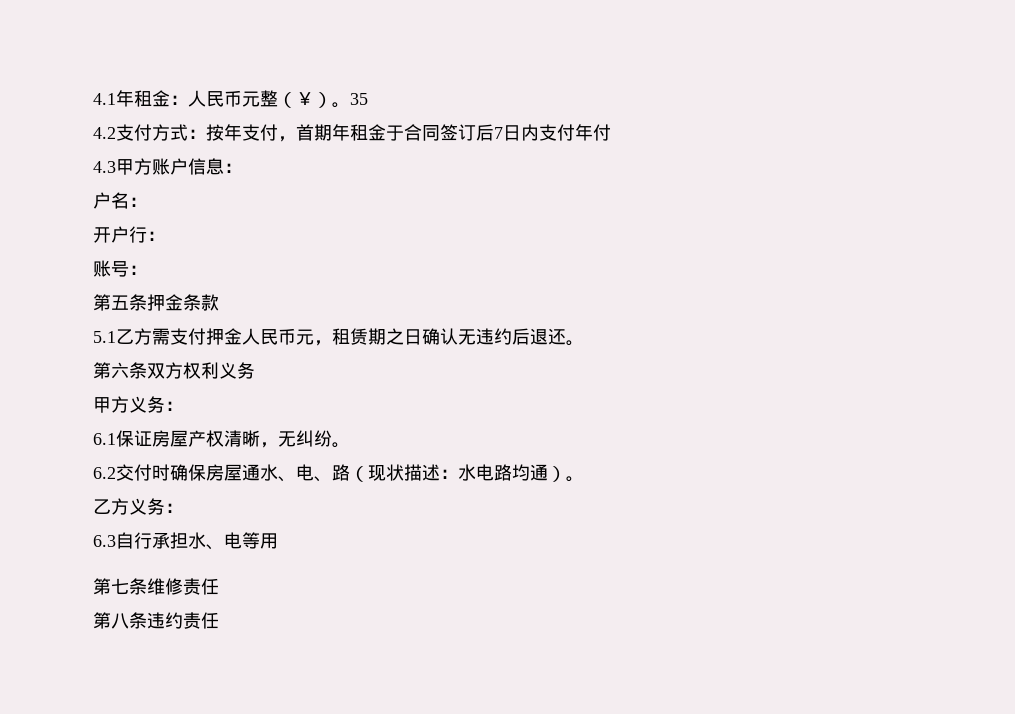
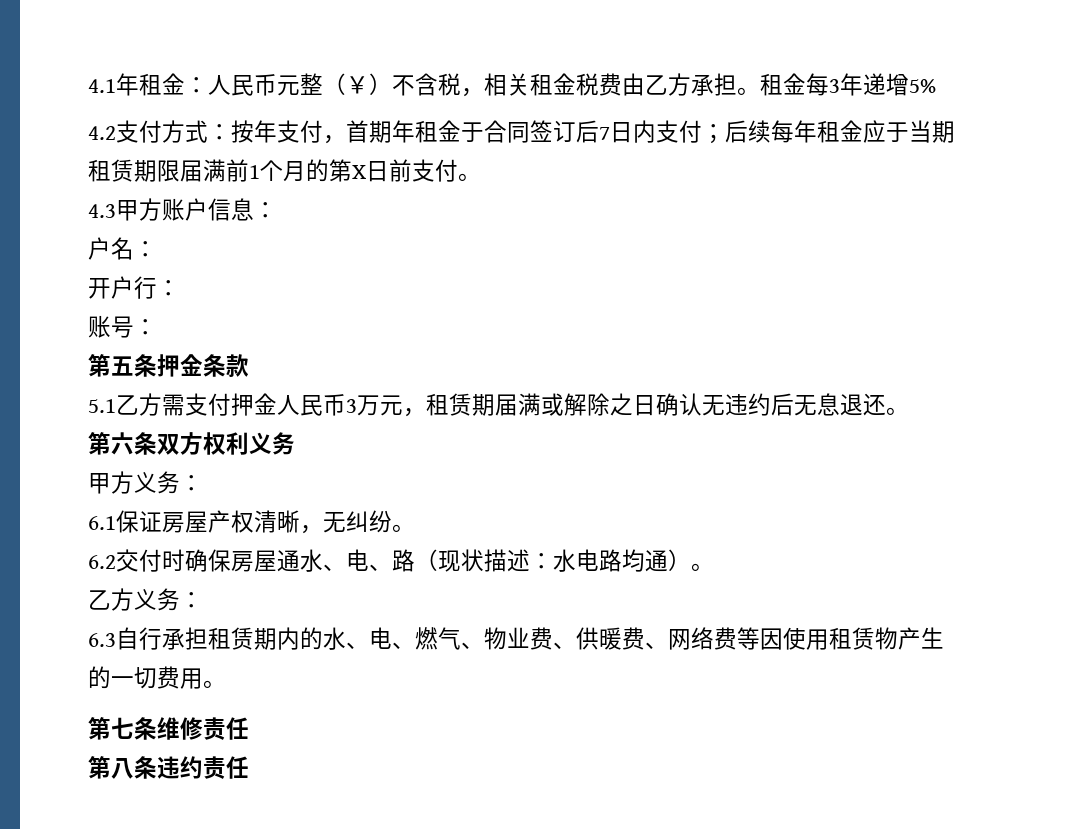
[332,93,368,108] 。35 -> [392,73,936,97] 不含税，相关租金税费由乙方承担。租金每3年递增5%
[575,124,611,141] 年付 -> [702,120,955,144] [88,159,481,182] ；后续每年租金应于当期租赁期限届满前1个月的第X日前支付。
(296, 336) none -> [346,395,380,416] 3万
(386, 336) none -> [495,393,610,416] 届满或解除
(530, 336) none -> [794,393,840,416] 无息
[188,532,278,550] 水、电等用 -> [208,627,944,650] [88,666,226,689] 租赁期内的水、电、燃气、物业费、供暖费、网络费等因使用租赁物产生的一切费用。

